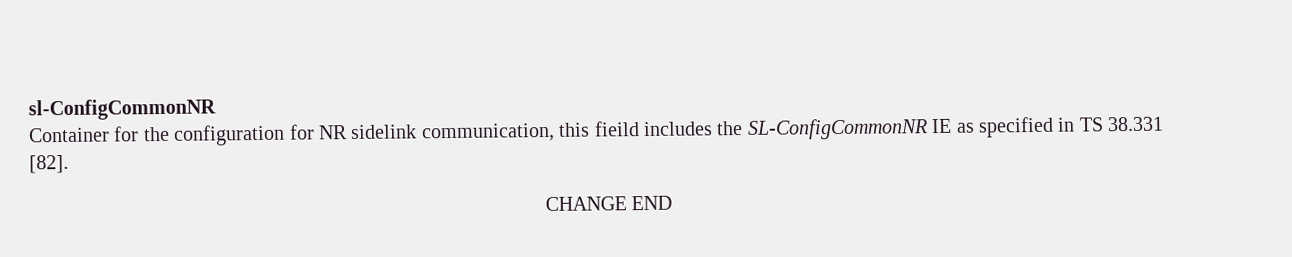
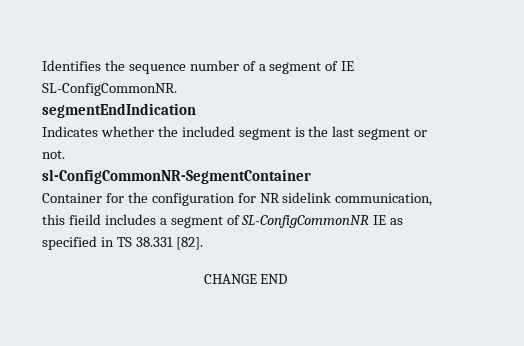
[28,98,216,121] sl-ConfigCommonNR -> [42,60,355,74] [42,83,177,96] [42,103,196,118] [42,126,428,140] [42,150,65,159] [42,169,311,184] Identifies the sequence number of a segment of IE SL-ConfigCommonNR. // segmentEndIndication // Indicates whether the included segment is the last segment or not. // sl-ConfigCommonNR-SegmentContainer
[716,121,744,136] the -> [159,215,240,228] a segment of

